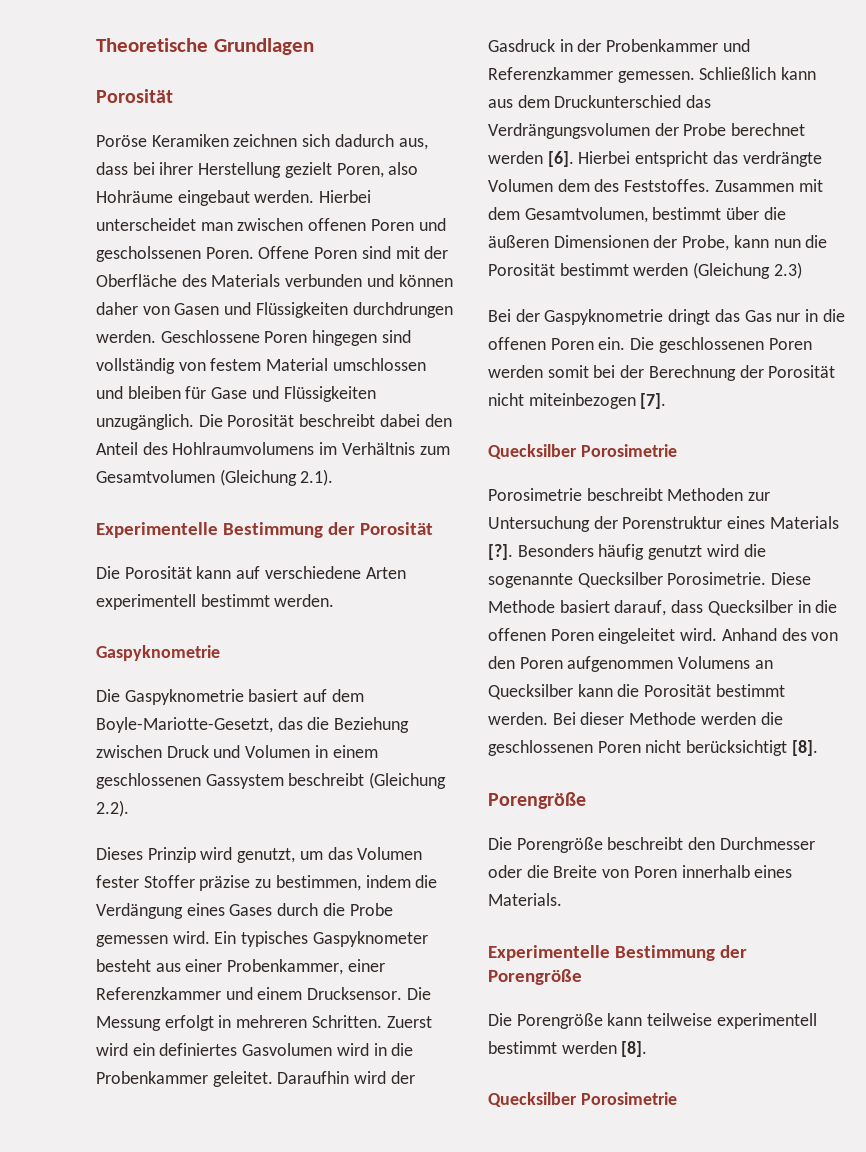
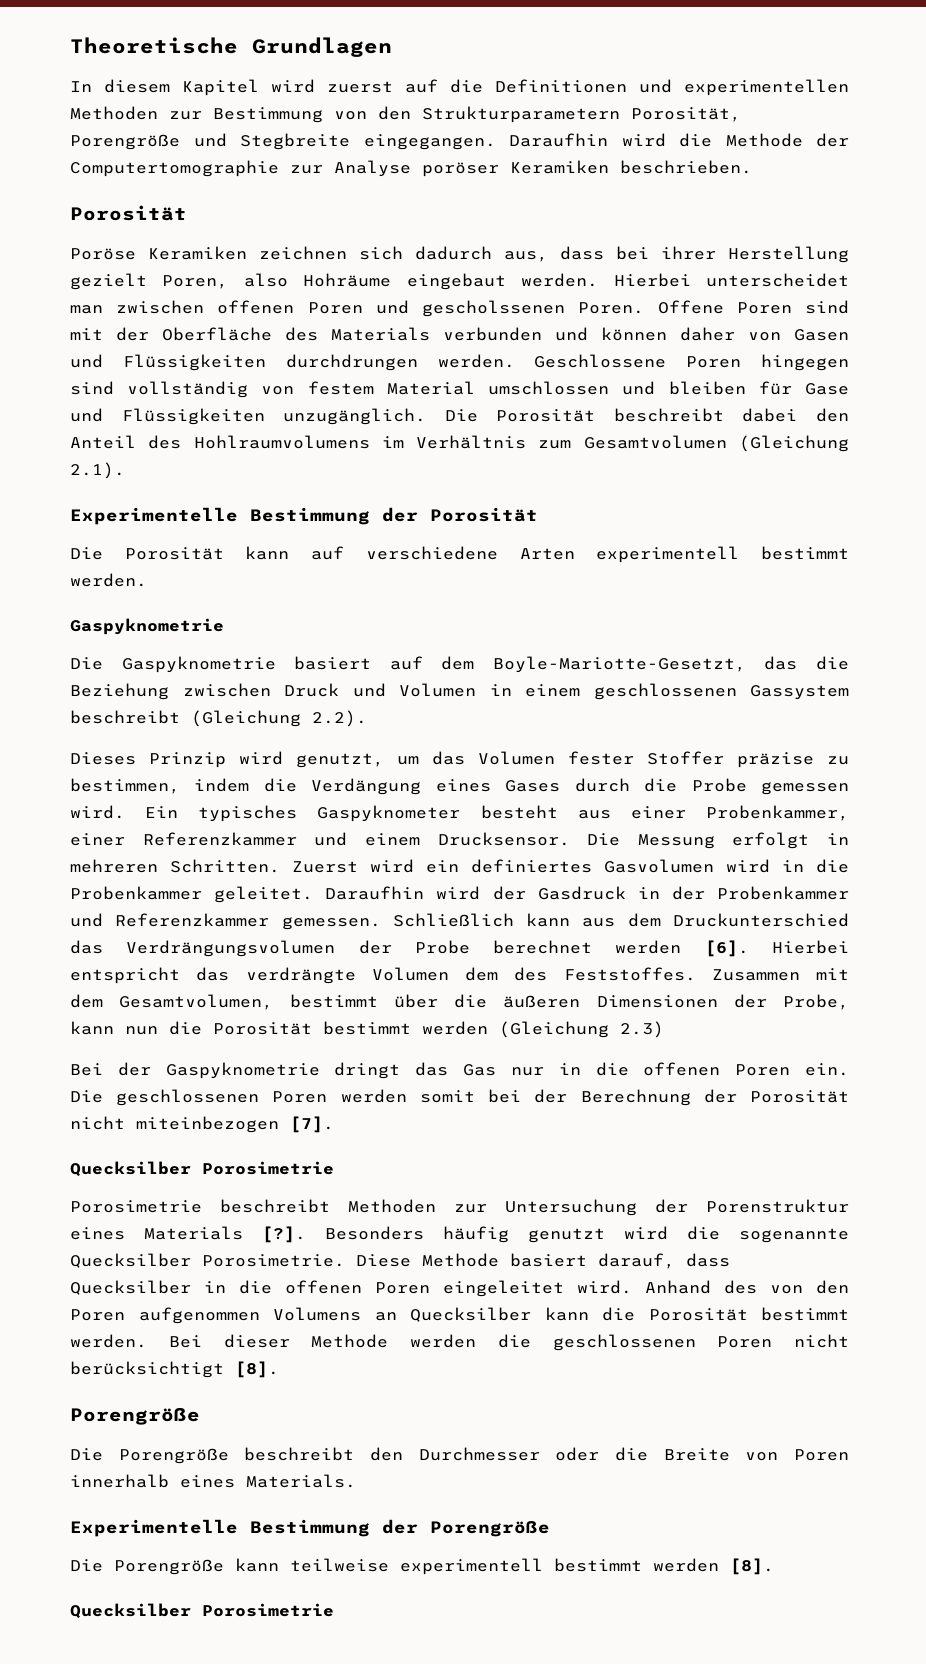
(314, 46) none -> [70,79,849,96] [70,106,741,123] [70,133,849,150] [70,160,752,177] // In diesem Kapitel wird zuerst auf die Definitionen und experimentellen Methoden zur Bestimmung von den Strukturparametern Porosität, Porengröße und Stegbreite eingegangen. Daraufhin wird die Methode der Computertomographie zur Analyse poröser Keramiken beschrieben.

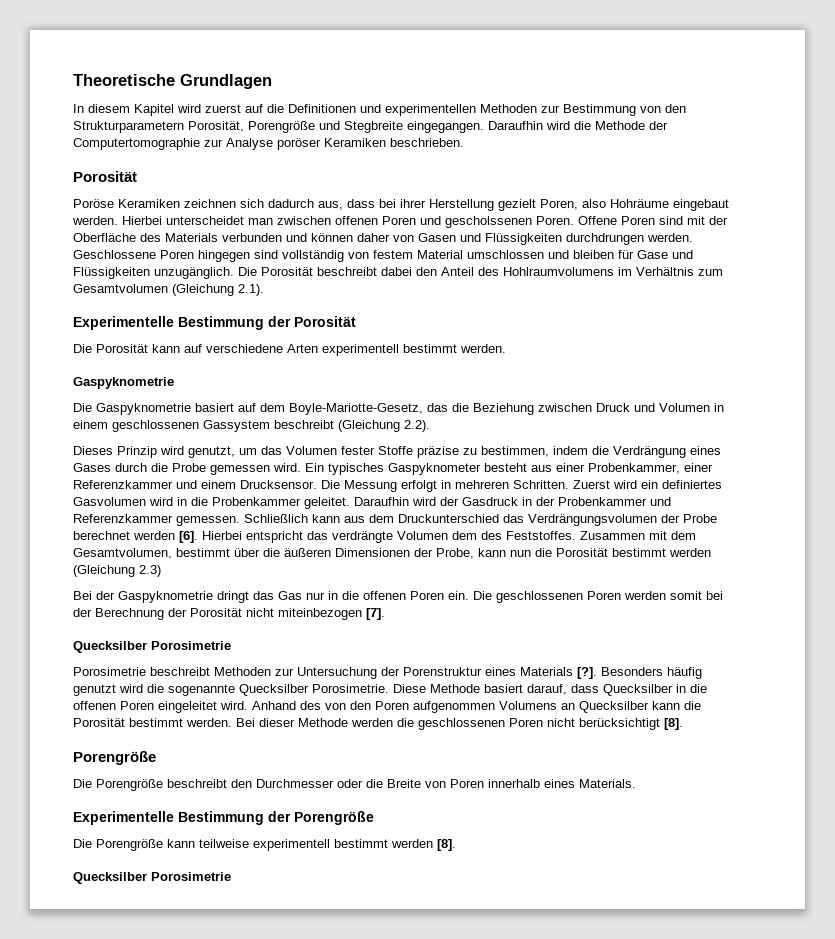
[492,656,746,673] Boyle-Mariotte-Gesetzt, -> [289,403,423,415] Boyle-Mariotte-Gesetz,
[647,751,724,765] Stoffer -> [378,446,413,455] Stoffe
[311,778,422,795] Verdängung -> [613,446,686,458] Verdrängung

